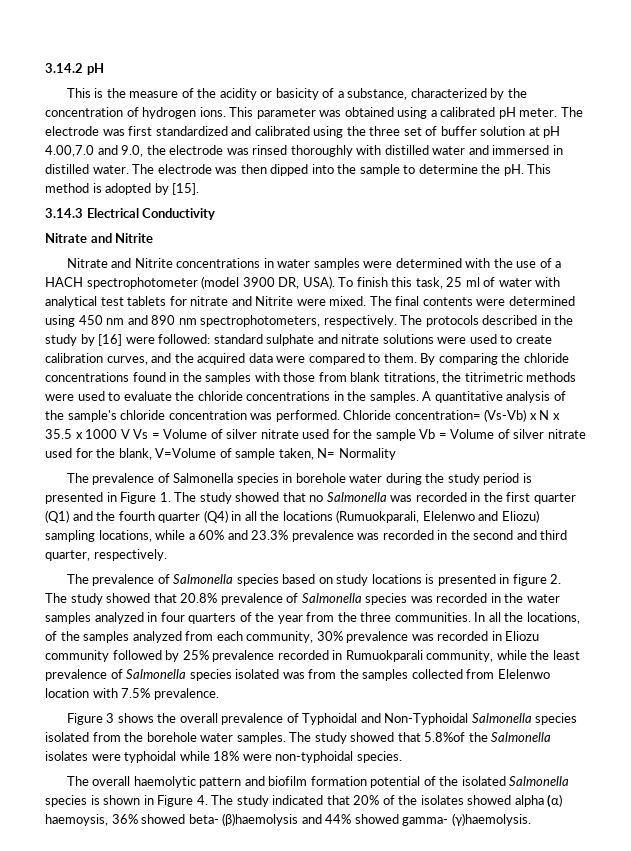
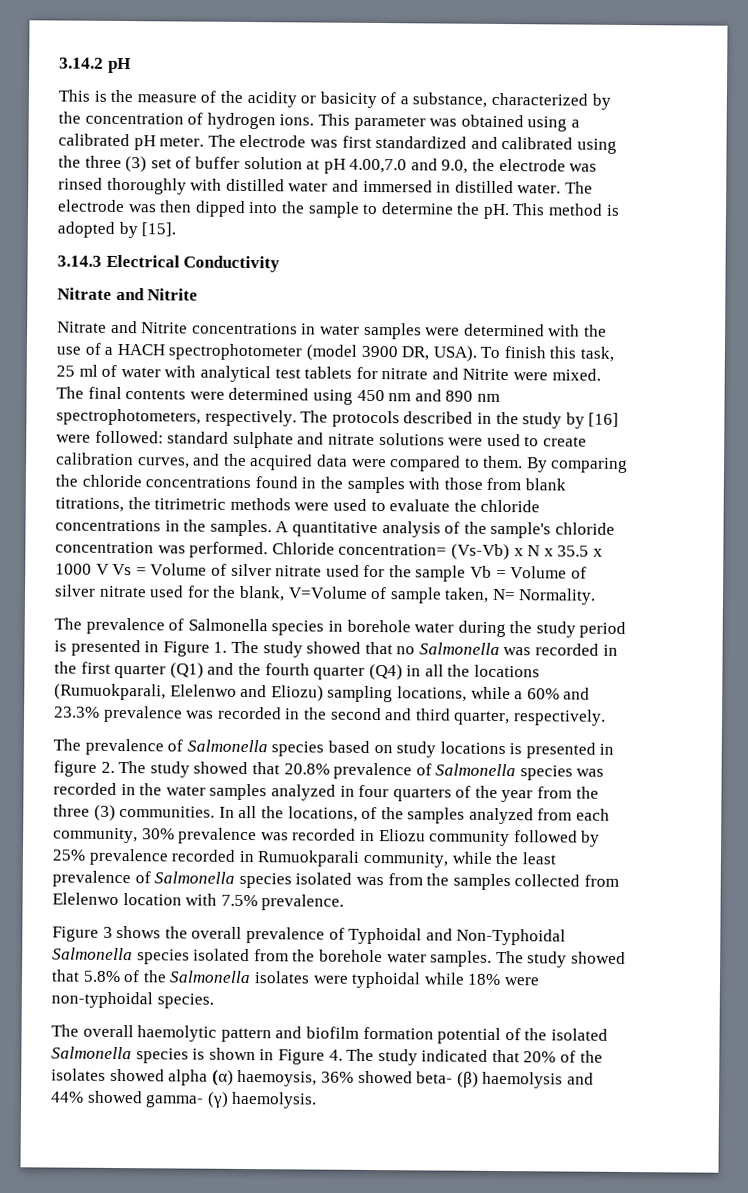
(401, 131) none -> [125,156,148,173] (3)
[338,448,396,460] Normality -> [518,588,597,605] Normality.
(392, 617) none -> [93,804,116,821] (3)
[424,732,466,742] 5.8%of -> [82,970,141,983] 5.8% of
[222,813,299,826] (β)haemolysis -> [456,1071,564,1089] (β) haemolysis
[451,813,531,826] (γ)haemolysis. -> [206,1091,318,1109] (γ) haemolysis.

